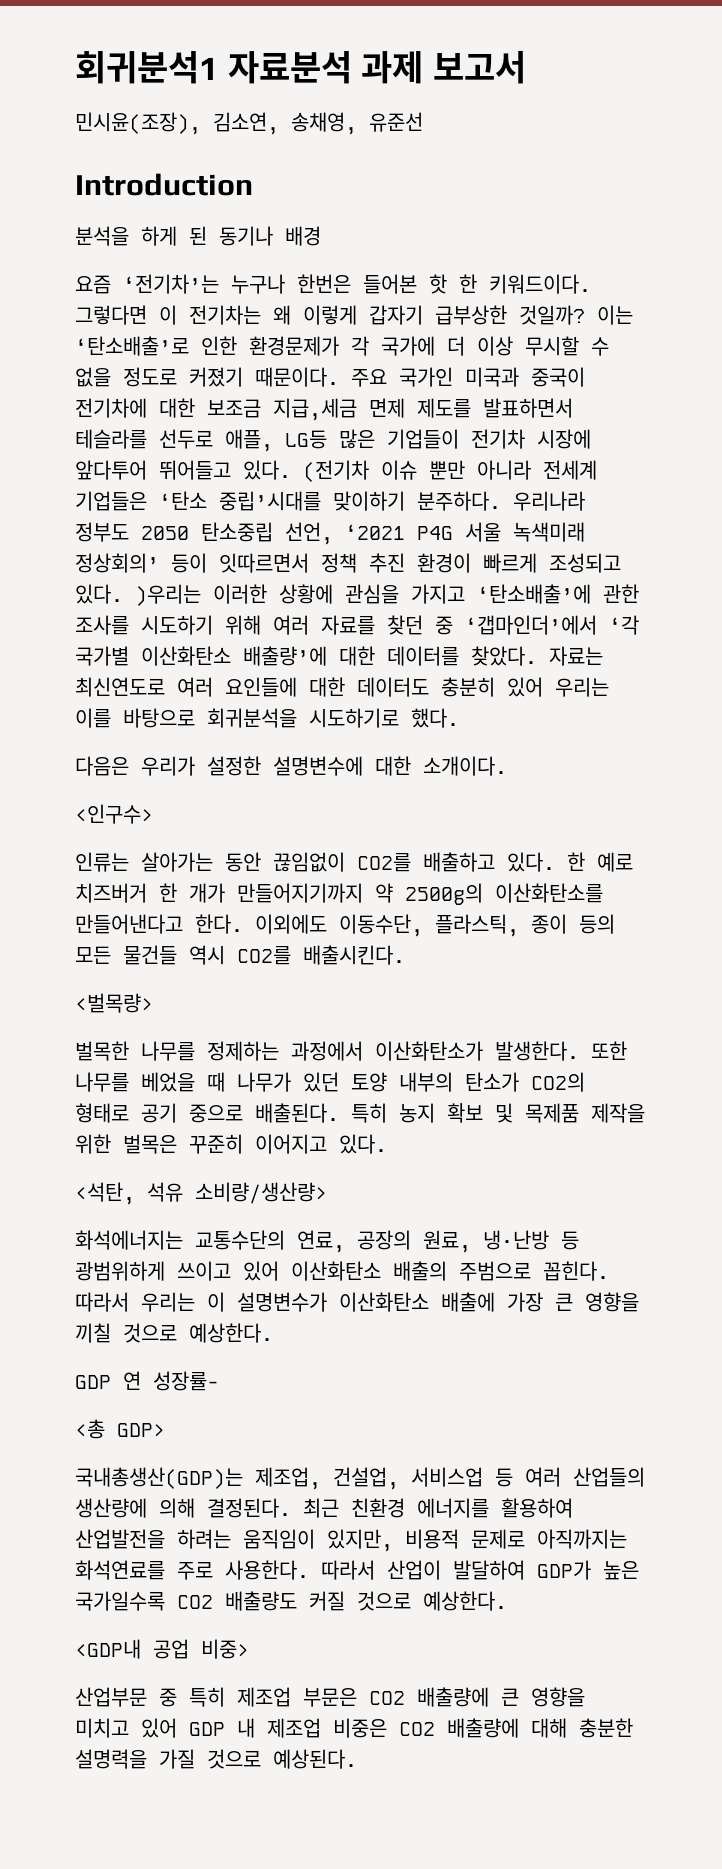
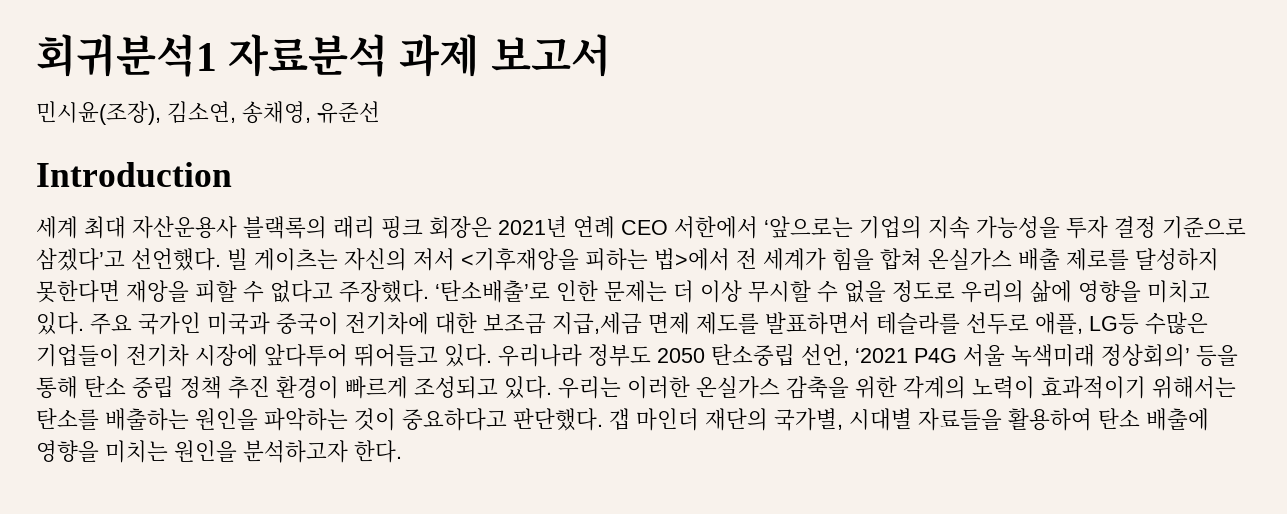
[75,226,321,246] [75,274,591,294] [75,305,633,325] [75,336,435,356] 분석을 하게 된 동기나 배경 // 요즘 ‘전기차’는 누구나 한번은 들어본 핫 한 키워드이다. 그렇다면 이 전기차는 왜 이렇게 갑자기 급부상한 것일까? 이는 ‘탄소배출’로 인한 환경문제가 각 국가에 -> [36,216,1246,239] [36,248,1219,271] [36,280,667,303] 세계 최대 자산운용사 블랙록의 래리 핑크 회장은 2021년 연례 CEO 서한에서 ‘앞으로는 기업의 지속 가능성을 투자 결정 기준으로 삼겠다’고 선언했다. 빌 게이츠는 자신의 저서 <기후재앙을 피하는 법>에서 전 세계가 힘을 합쳐 온실가스 배출 제로를 달성하지 못한다면 재앙을 피할 수 없다고 주장했다. ‘탄소배출’로 인한 문제는
[189,367,339,387] 커졌기 때문이다. -> [961,280,1210,303] [36,312,84,335] 우리의 삶에 영향을 미치고 있다.
[339,429,375,449] 많은 -> [1145,312,1208,335] 수많은
[303,460,597,482] [75,491,501,511] (전기차 이슈 뿐만 아니라 전세계 기업들은 ‘탄소 중립’시대를 맞이하기 분주하다. -> (492, 355) none
[171,553,309,573] 등이 잇따르면서 -> [1196,345,1238,367] [36,376,174,399] 등을 통해 탄소 중립
[135,584,639,606] [75,615,639,635] [75,646,603,666] [75,677,609,697] [75,708,459,728] [75,756,507,776] [75,804,153,824] [75,852,633,872] [75,883,603,905] [75,914,615,937] [75,945,405,965] [75,993,153,1013] [75,1041,627,1061] [75,1072,585,1092] [75,1103,645,1123] [75,1134,387,1154] [75,1182,327,1205] [75,1230,579,1253] [75,1261,609,1281] [75,1292,639,1312] [75,1323,273,1343] [75,1371,219,1391] [75,1419,165,1439] [75,1467,645,1490] [75,1498,573,1518] [75,1529,627,1552] [75,1560,639,1580] [75,1591,507,1611] [75,1639,249,1659] [75,1687,585,1707] [75,1718,633,1738] [75,1749,357,1769] )우리는 이러한 상황에 관심을 가지고 ‘탄소배출’에 관한 조사를 시도하기 위해 여러 자료를 찾던 중 ‘갭마인더’에서 ‘각 국가별 이산화탄소 배출량’에 대한 데이터를 찾았다. 자료는 최신연도로 여러 요인들에 대한 데이터도 충분히 있어 우리는 이를 바탕으로 회귀분석을 시도하기로 했다. // 다음은 우리가 설정한 설명변수에 대한 소개이다. // <인구수> // 인류는 살아가는 동안 끊임없이 CO2를 배출하고 있다. 한 예로 치즈버거 한 개가 만들어지기까지 약 2500g의 이산화탄소를 만들어낸다고 한다. 이외에도 이동수단, 플라스틱, 종이 등의 모든 물건들 역시 CO2를 배출시킨다. // <벌목량> // 벌목한 나무를 정제하는 과정에서 이산화탄소가 발생한다. 또한 나무를 베었을 때 나무가 있던 토양 내부의 탄소가 CO2의 형태로 공기 중으로 배출된다. 특히 농지 확보 및 목제품 제작을 위한 벌목은 꾸준히 이어지고 있다. // <석탄, 석유 소비량/생산량> // 화석에너지는 교통수단의 연료, 공장의 원료, 냉·난방 등 광범위하게 쓰이고 있어 이산화탄소 배출의 주범으로 꼽힌다. 따라서 우리는 이 설명변수가 이산화탄소 배출에 가장 큰 영향을 끼칠 것으로 예상한다. // GDP 연 성장률- // <총 GDP> // 국내총생산(GDP)는 제조업, 건설업, 서비스업 등 여러 산업들의 생산량에 의해 결정된다. 최근 친환경 에너지를 활용하여 산업발전을 하려는 움직임이 있지만, 비용적 문제로 아직까지는 화석연료를 주로 사용한다. 따라서 산업이 발달하여 GDP가 높은 국가일수록 CO2 배출량도 커질 것으로 예상한다. // <GDP내 공업 비중> // 산업부문 중 특히 제조업 부문은 CO2 배출량에 큰 영향을 미치고 있어 GDP 내 제조업 비중은 CO2 배출량에 대해 충분한 설명력을 가질 것으로 예상된다. -> [558,376,1236,399] [36,408,1209,431] [36,440,402,463] 우리는 이러한 온실가스 감축을 위한 각계의 노력이 효과적이기 위해서는 탄소를 배출하는 원인을 파악하는 것이 중요하다고 판단했다. 갭 마인더 재단의 국가별, 시대별 자료들을 활용하여 탄소 배출에 영향을 미치는 원인을 분석하고자 한다.

